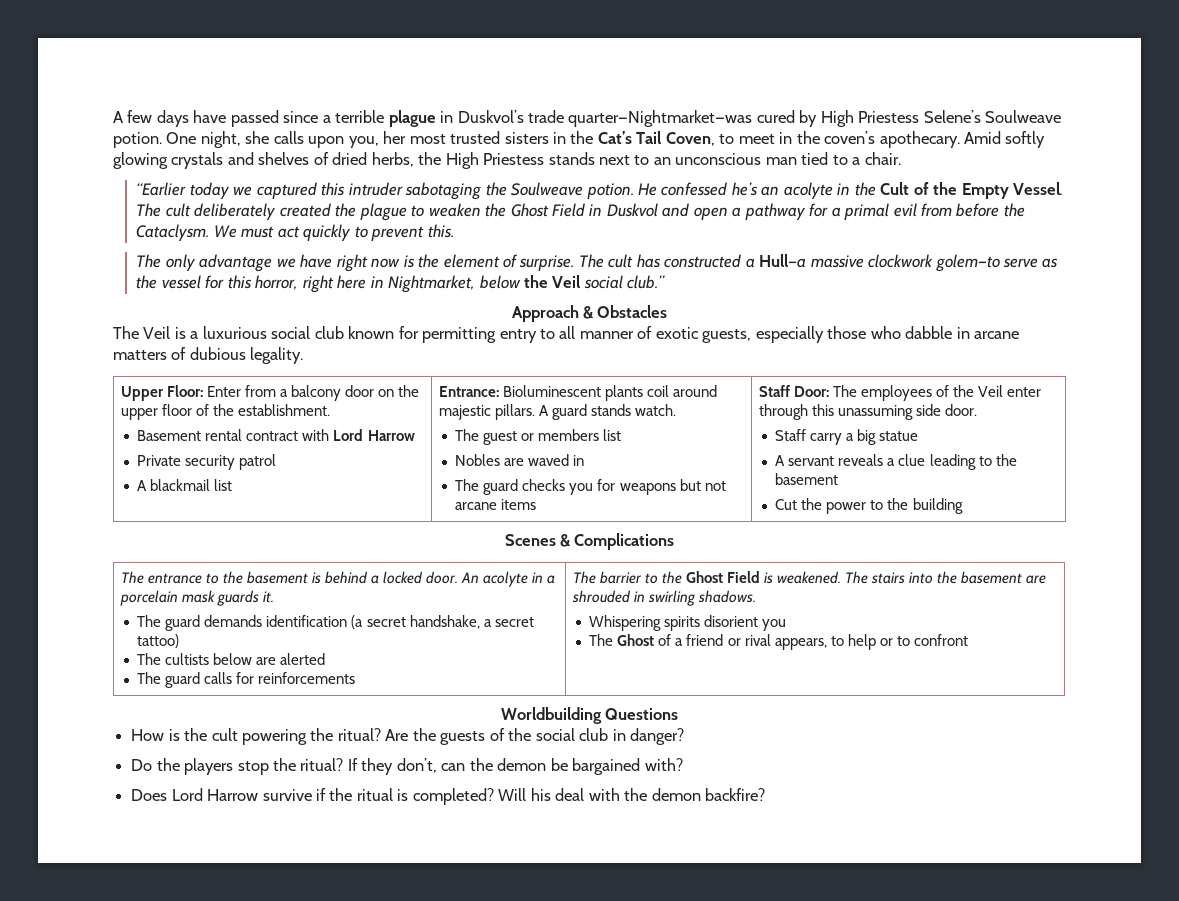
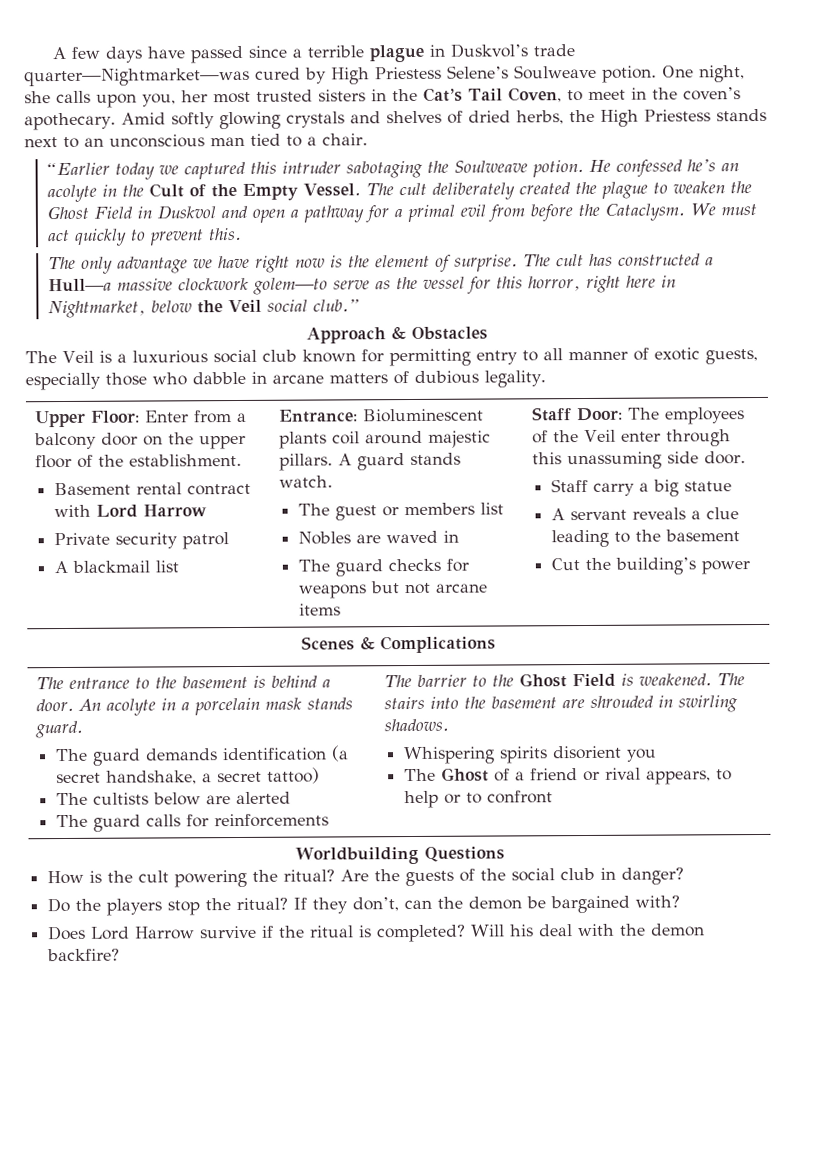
[569,483,594,495] you -> (441, 565) none
(823, 504) none -> [614,557,696,575] building’s
[870,498,963,514] to the building -> (750, 567) none
[383,571,424,584] locked -> (331, 683) none
[216,590,274,606] guards it. -> [306,697,353,710] [34,720,83,739] stands guard.

